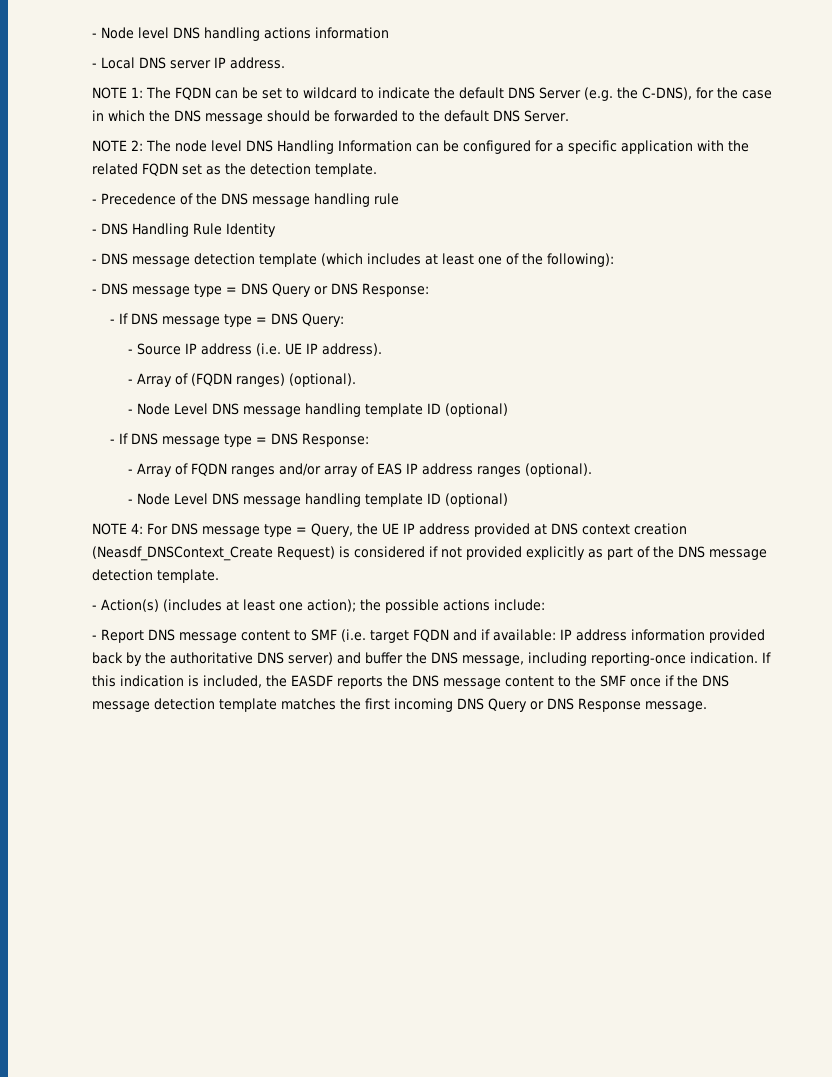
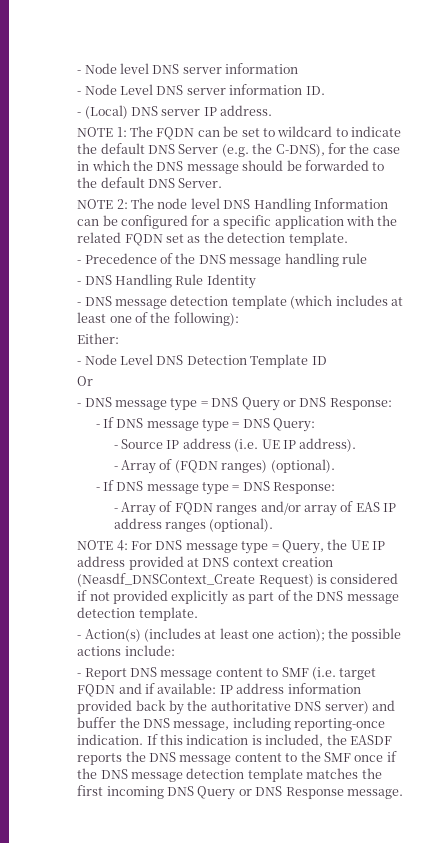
[204,27,312,41] handling actions -> [182,67,222,74] server
[101,57,136,69] Local -> [84,84,325,95] [77,105,128,119] Node Level DNS server information ID. // - (Local)
(615, 260) none -> [77,333,120,344] [77,354,327,368] [77,376,94,386] // Either: // - Node Level DNS Detection Template ID // Or
[127,403,508,417] // - Node Level DNS message handling template ID (optional) -> (335, 466) none
[127,493,508,507] // - Node Level DNS message handling template ID (optional) -> (274, 525) none

